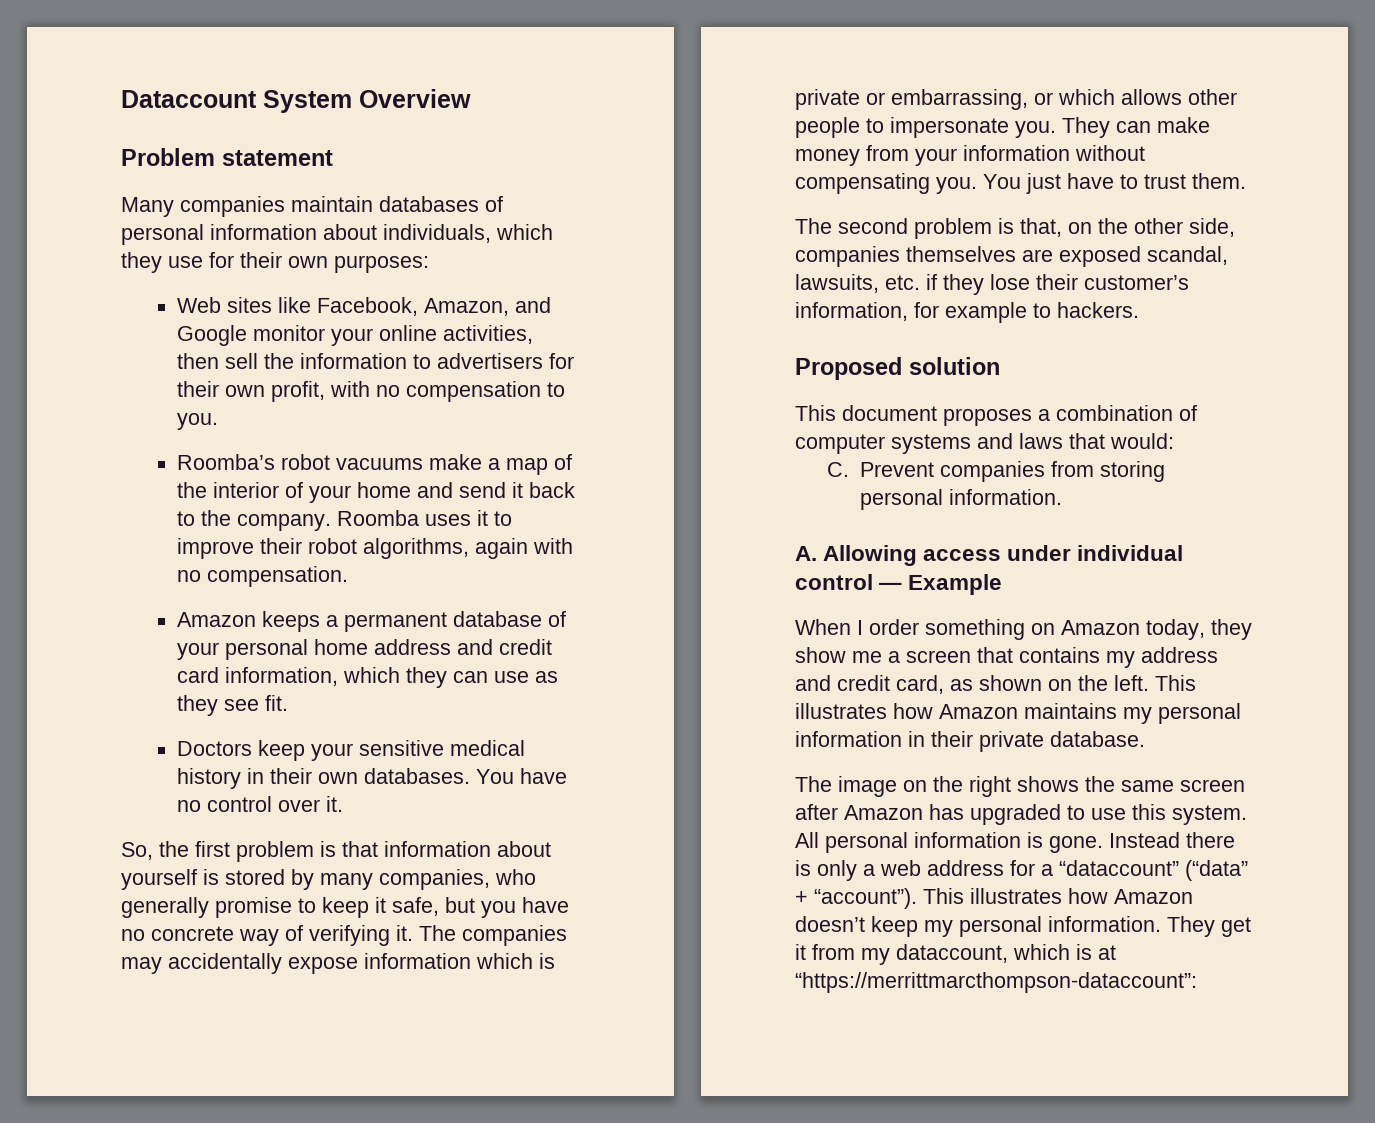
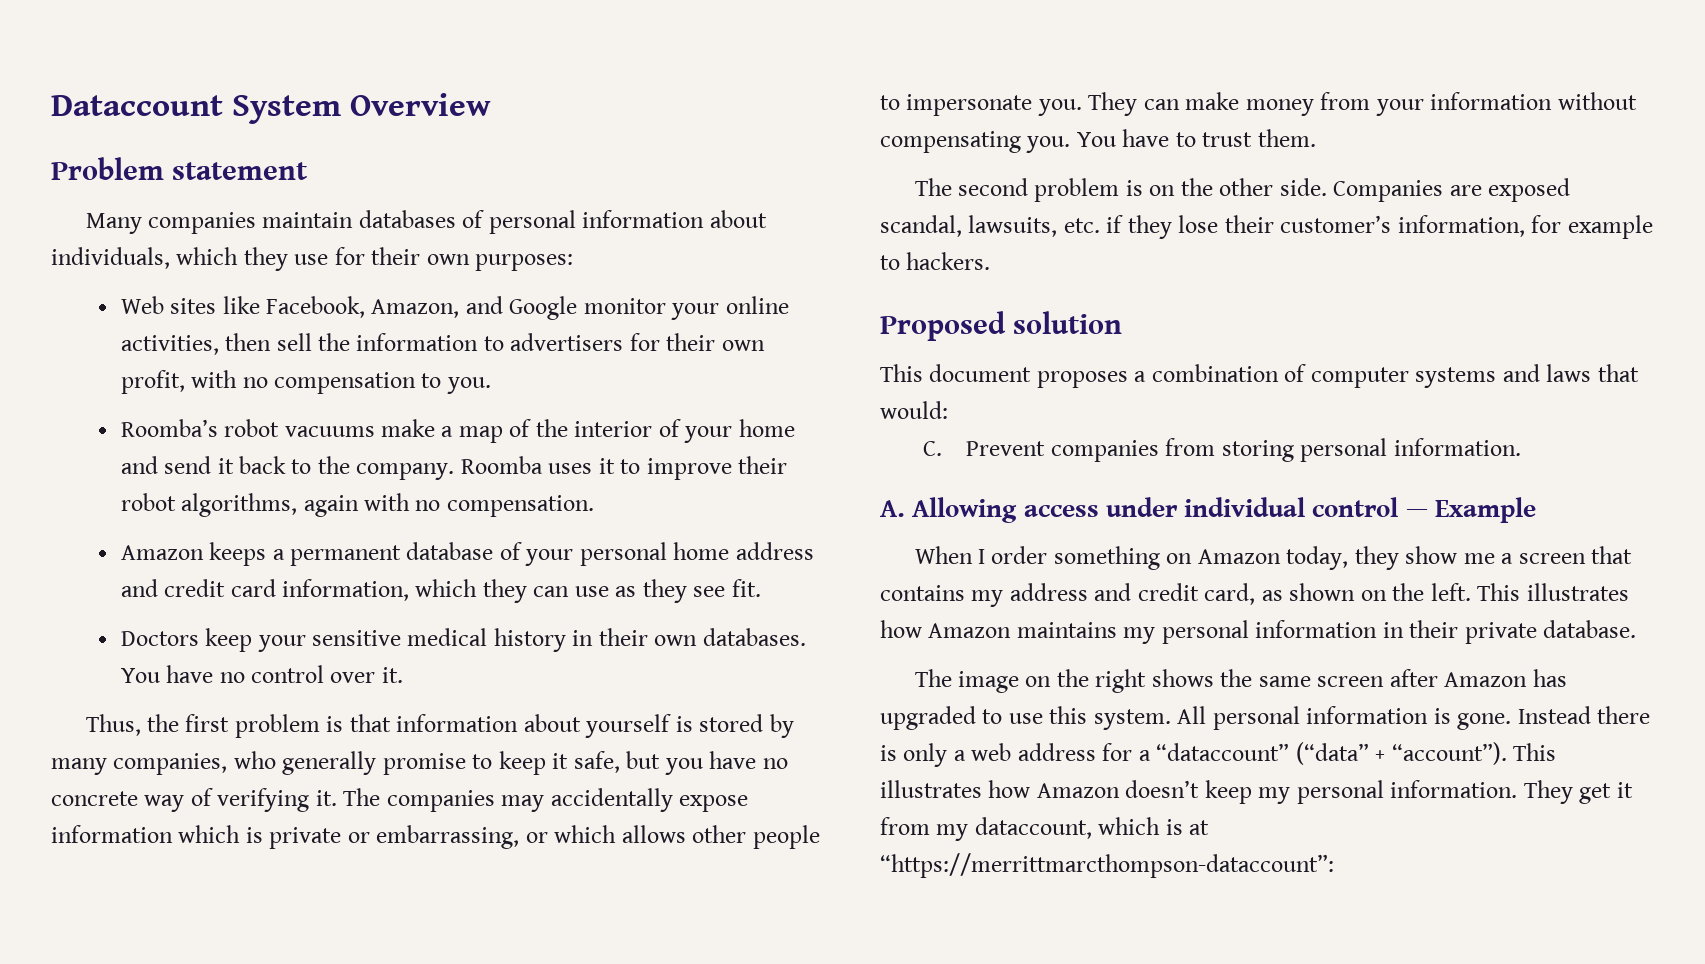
[121,842,153,860] So, -> [85,714,141,736] Thus,
[1026,173,1061,194] just -> (1116, 139) none
[1020,218,1062,237] that, -> (1143, 188) none
[1189,218,1235,237] [795,246,1016,267] side, companies themselves -> [1279,178,1444,202] side. Companies

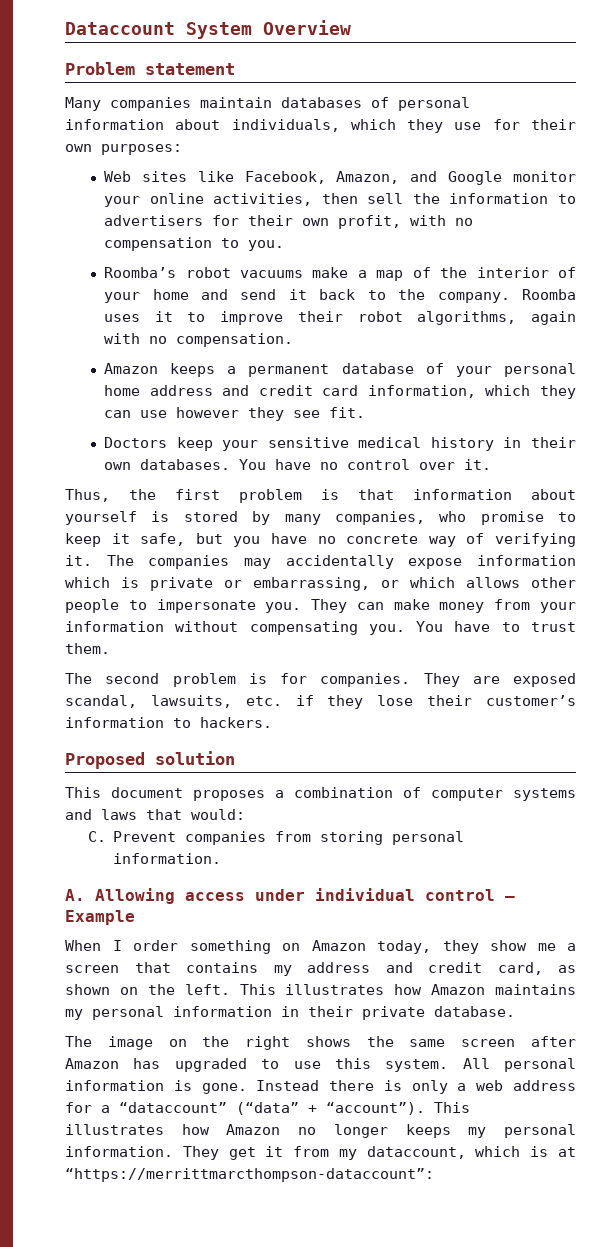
[615,586,637,597] as -> [176,407,240,418] however
[282,751,377,775] generally -> (467, 516) none
[1149,178,1444,202] on the other side. Companies -> [280,673,460,687] for companies. They
[1397,215,1653,239] information, for example -> [65,717,164,728] information
[1125,780,1252,804] doesn’t keep -> [298,1124,451,1138] no longer keeps

